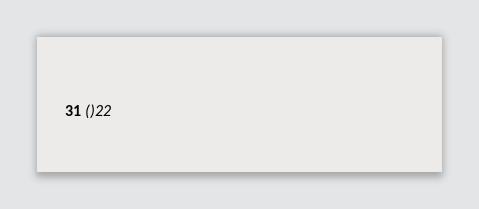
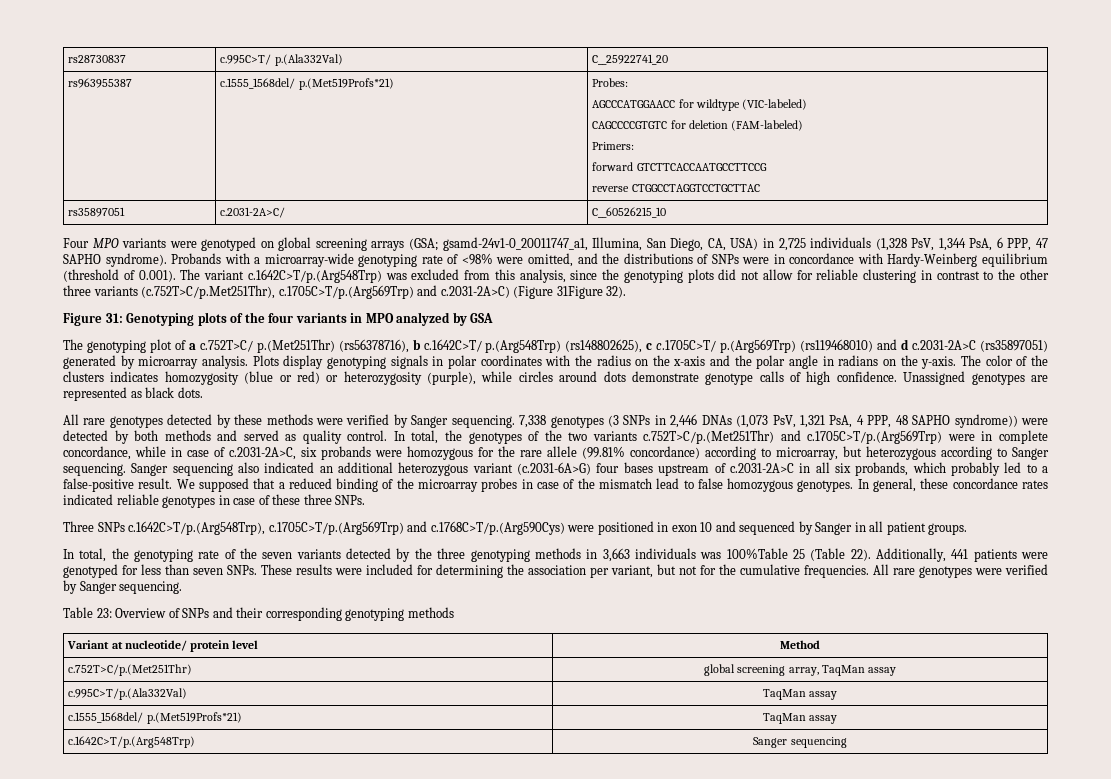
[65,104,112,119] 31 ()22 -> [68,55,127,63] [220,54,343,66] [592,54,669,65] [68,78,133,88] [220,78,394,90] [592,78,629,87] [592,99,807,111] [592,120,803,131] [592,142,635,150] [592,162,767,171] [592,184,760,192] [68,207,126,217] [220,207,286,218] [592,207,667,218] [63,237,1048,251] [63,253,1048,267] [63,269,1049,283] [63,285,627,299] [63,312,494,326] [63,339,1048,353] [63,355,1049,369] [63,371,1049,385] [63,387,203,401] [63,414,1049,428] [63,430,1048,444] [63,446,1049,460] [63,462,1048,476] [63,478,1048,492] [63,494,366,508] [63,521,968,535] [63,548,1048,562] [63,564,1048,578] [63,580,183,594] [63,607,454,621] [67,640,258,652] [780,640,820,649] [68,664,193,676] [704,664,896,676] [68,688,188,700] [762,689,838,700] [68,712,242,724] [762,713,838,724] [68,736,196,748] [753,737,847,748] rs28730837 | c.995C>T/ p.(Ala332Val) | C__25922741_20 // rs963955387 | c.1555_1568del/ p.(Met519Profs*21) | Probes: // AGCCCATGGAACC for wildtype (VIC-labeled) // CAGCCCCGTGTC for deletion (FAM-labeled) // Primers: // forward GTCTTCACCAATGCCTTCCG // reverse CTGGCCTAGGTCCTGCTTAC // rs35897051 | c.2031-2A>C/ | C__60526215_10 // Four MPO variants were genotyped on global screening arrays (GSA; gsamd-24v1-0_20011747_a1, Illumina, San Diego, CA, USA) in 2,725 individuals (1,328 PsV, 1,344 PsA, 6 PPP, 47 SAPHO syndrome). Probands with a microarray-wide genotyping rate of <98% were omitted, and the distributions of SNPs were in concordance with Hardy-Weinberg equilibrium (threshold of 0.001). The variant c.1642C>T/p.(Arg548Trp) was excluded from this analysis, since the genotyping plots did not allow for reliable clustering in contrast to the other three variants (c.752T>C/p.Met251Thr), c.1705C>T/p.(Arg569Trp) and c.2031-2A>C) (Figure 31Figure 32). // Figure 31: Genotyping plots of the four variants in MPO analyzed by GSA // The genotyping plot of a c.752T>C/ p.(Met251Thr) (rs56378716), b c.1642C>T/ p.(Arg548Trp) (rs148802625), c c.1705C>T/ p.(Arg569Trp) (rs119468010) and d c.2031-2A>C (rs35897051) generated by microarray analysis. Plots display genotyping signals in polar coordinates with the radius on the x-axis and the polar angle in radians on the y-axis. The color of the clusters indicates homozygosity (blue or red) or heterozygosity (purple), while circles around dots demonstrate genotype calls of high confidence. Unassigned genotypes are represented as black dots. // All rare genotypes detected by these methods were verified by Sanger sequencing. 7,338 genotypes (3 SNPs in 2,446 DNAs (1,073 PsV, 1,321 PsA, 4 PPP, 48 SAPHO syndrome)) were detected by both methods and served as quality control. In total, the genotypes of the two variants c.752T>C/p.(Met251Thr) and c.1705C>T/p.(Arg569Trp) were in complete concordance, while in case of c.2031-2A>C, six probands were homozygous for the rare allele (99.81% concordance) according to microarray, but heterozygous according to Sanger sequencing. Sanger sequencing also indicated an additional heterozygous variant (c.2031-6A>G) four bases upstream of c.2031-2A>C in all six probands, which probably led to a false-positive result. We supposed that a reduced binding of the microarray probes in case of the mismatch lead to false homozygous genotypes. In general, these concordance rates indicated reliable genotypes in case of these three SNPs. // Three SNPs c.1642C>T/p.(Arg548Trp), c.1705C>T/p.(Arg569Trp) and c.1768C>T/p.(Arg590Cys) were positioned in exon 10 and sequenced by Sanger in all patient groups. // In total, the genotyping rate of the seven variants detected by the three genotyping methods in 3,663 individuals was 100%Table 25 (Table 22). Additionally, 441 patients were genotyped for less than seven SNPs. These results were included for determining the association per variant, but not for the cumulative frequencies. All rare genotypes were verified by Sanger sequencing. // Table 23: Overview of SNPs and their corresponding genotyping methods // Variant at nucleotide/ protein level | Method // c.752T>C/p.(Met251Thr) | global screening array, TaqMan assay // c.995C>T/p.(Ala332Val) | TaqMan assay // c.1555_1568del/ p.(Met519Profs*21) | TaqMan assay // c.1642C>T/p.(Arg548Trp) | Sanger sequencing

